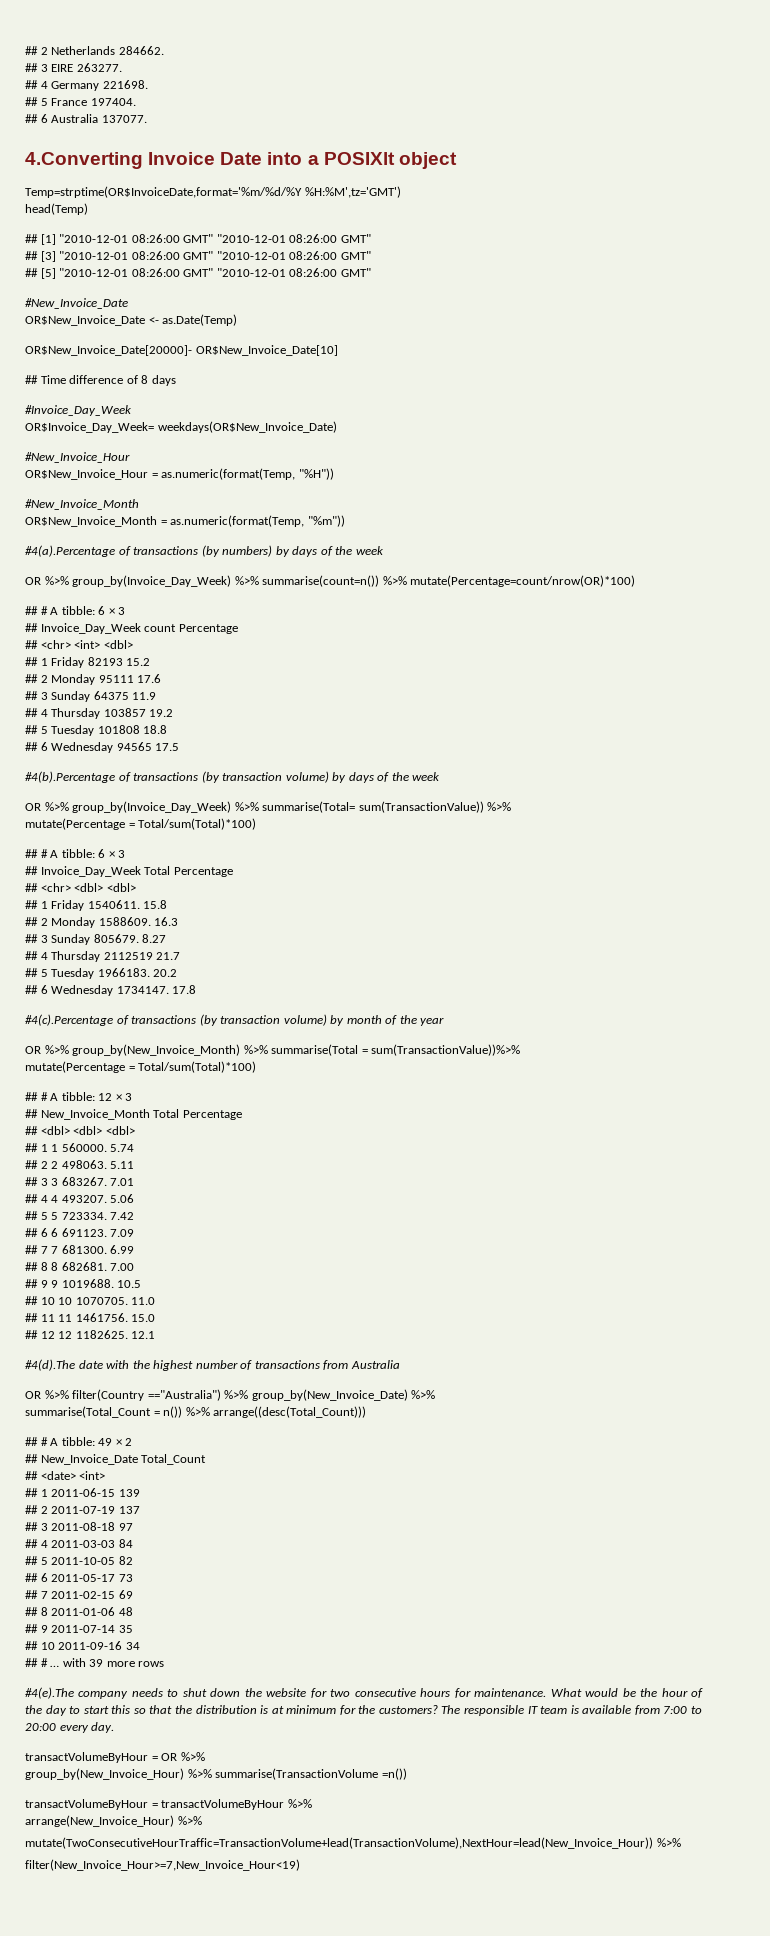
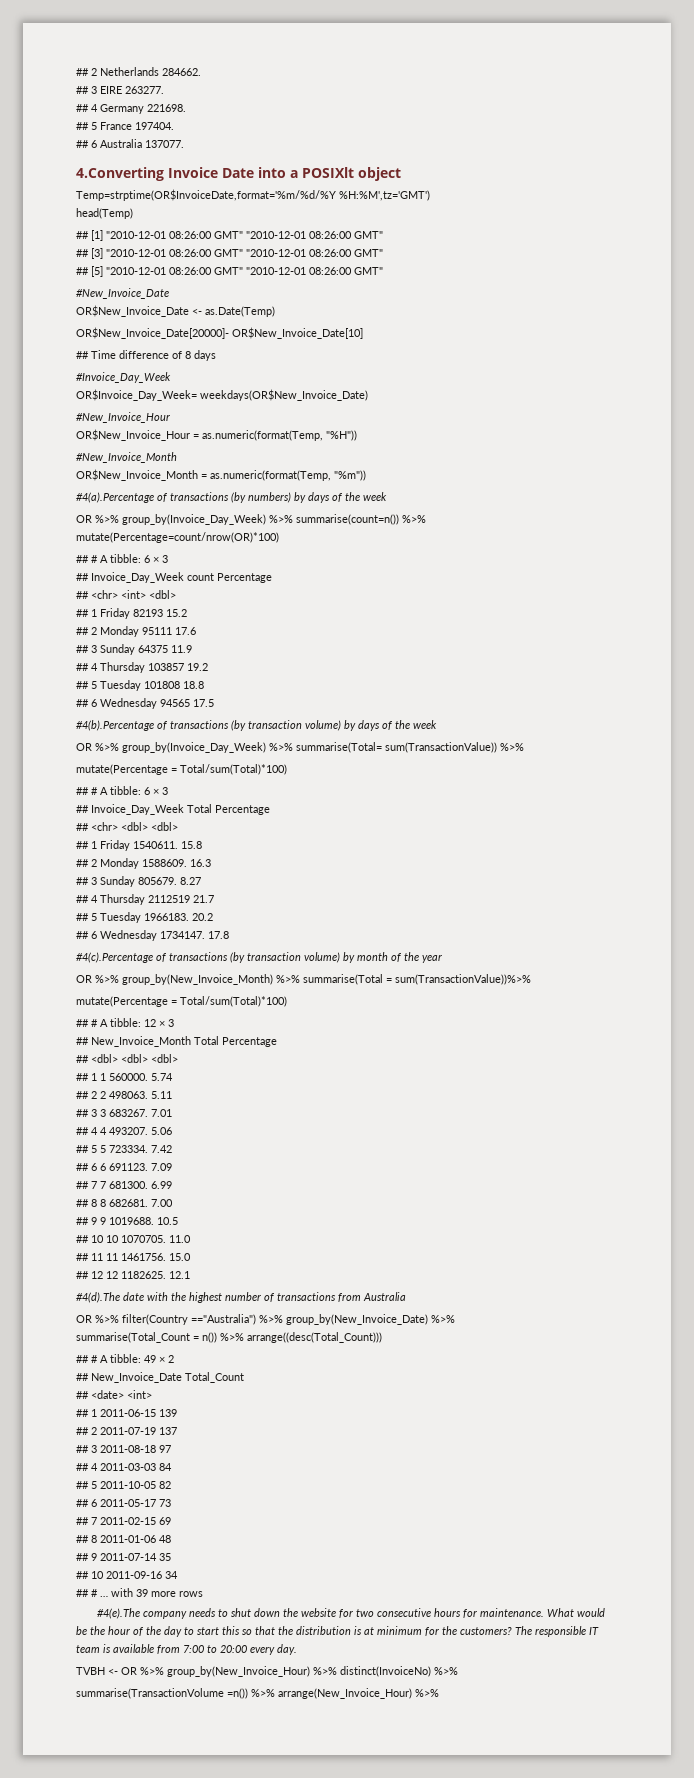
[25,1752,205,1763] transactVolumeByHour = OR %>% // -> [76,1667,164,1675] TVBH <- OR %>%
(212, 1773) none -> [340,1666,458,1677] distinct(InvoiceNo) %>% //
[25,1799,312,1810] // transactVolumeByHour = transactVolumeByHour %>% // -> [251,1689,275,1697] %>%
[25,1837,681,1849] [25,1859,300,1871] // mutate(TwoConsecutiveHourTraffic=TransactionVolume+lead(TransactionVolume),NextHour=lead(New_Invoice_Hour)) %>% // filter(New_Invoice_Hour>=7,New_Invoice_Hour<19) -> (439, 1693) none

